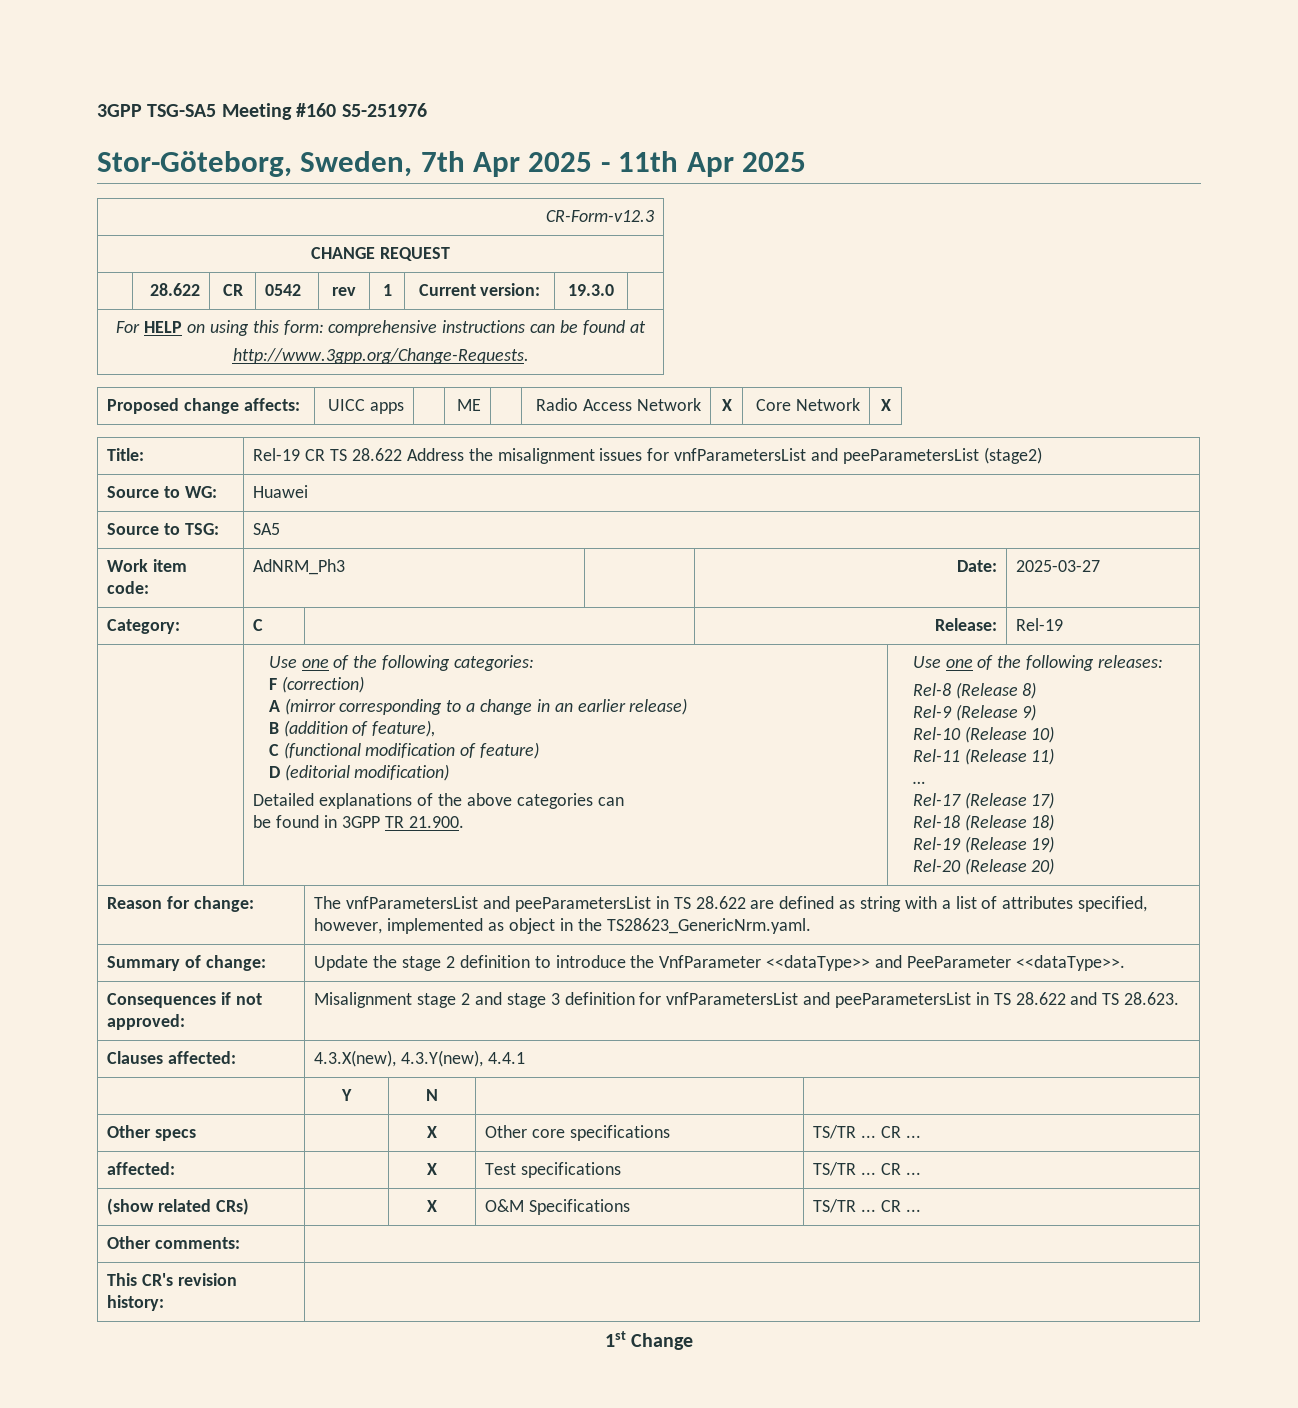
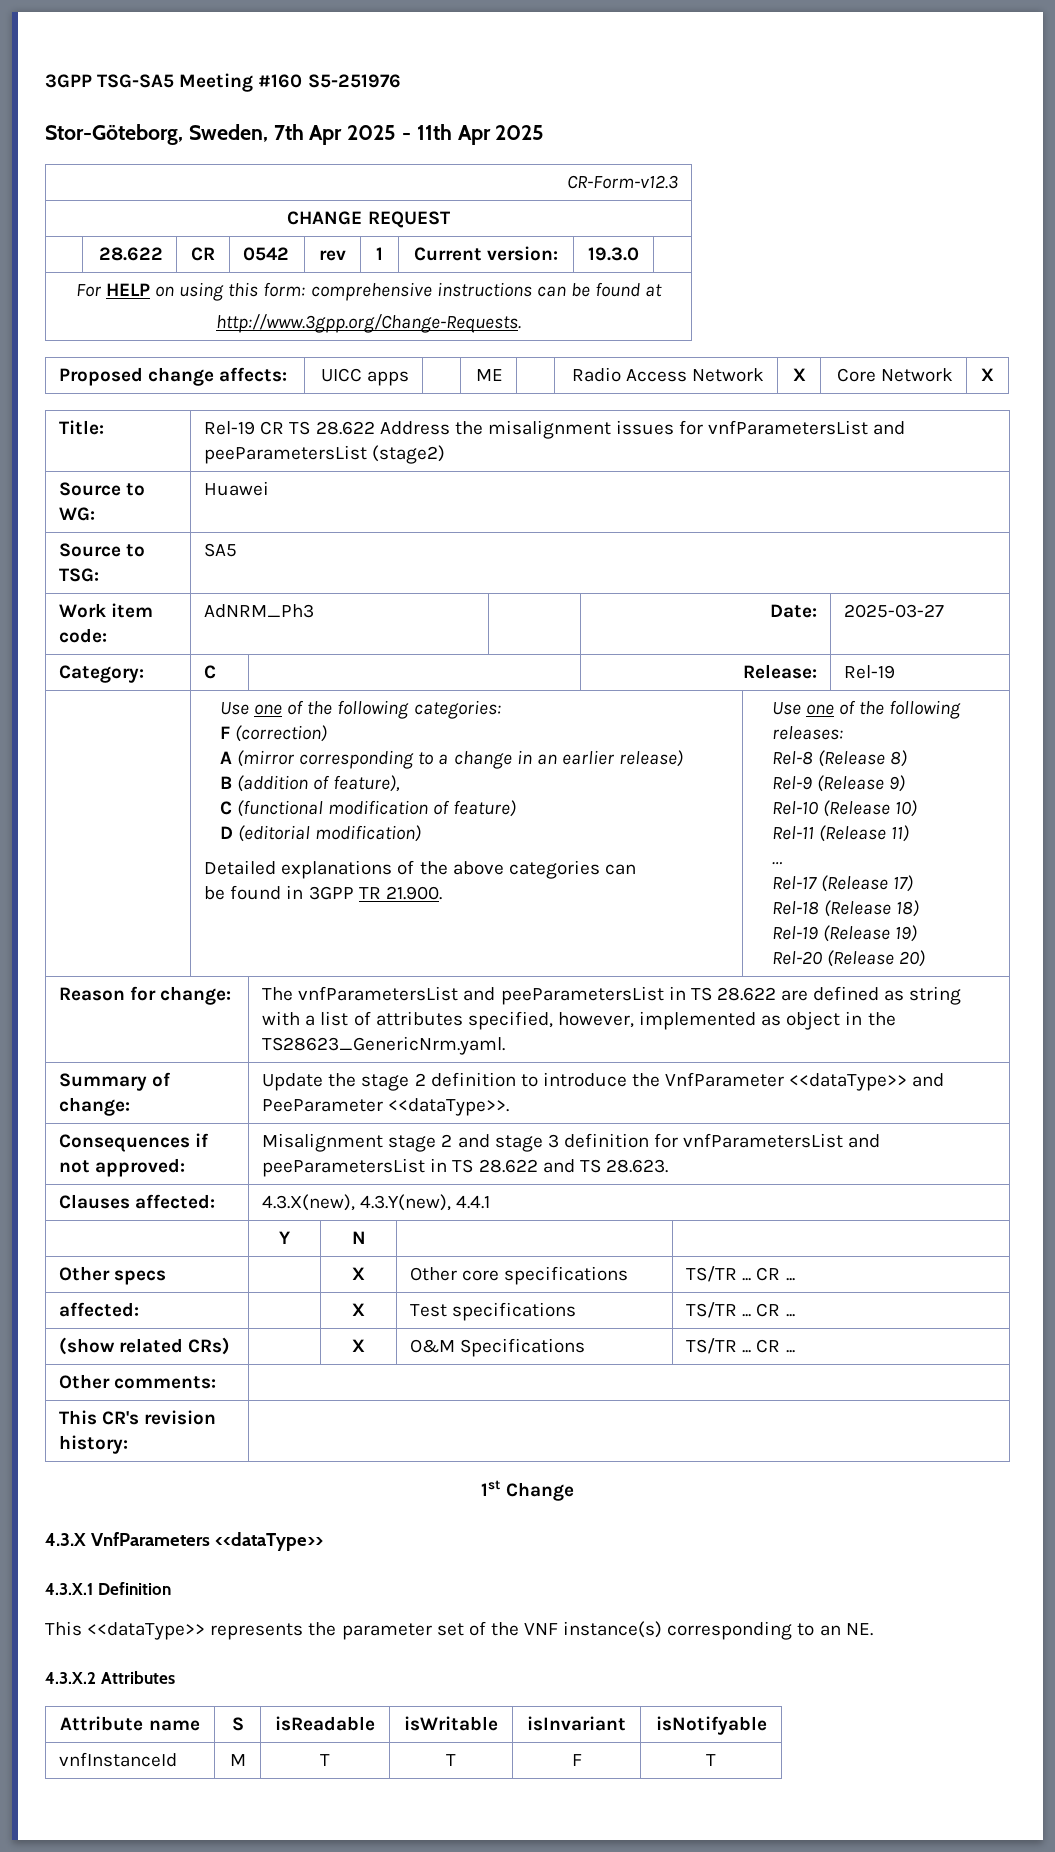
(694, 1341) none -> [45,1532,323,1551] [45,1582,171,1595] [45,1621,873,1640] [45,1671,175,1684] [60,1716,200,1731] [231,1717,244,1731] [275,1716,375,1731] [404,1716,498,1731] [527,1716,626,1731] [655,1716,767,1735] [59,1752,178,1767] [229,1754,246,1766] [320,1754,330,1766] [446,1754,456,1766] [571,1754,582,1766] [706,1754,716,1766] // 4.3.X VnfParameters <<dataType>> // 4.3.X.1 Definition // This <<dataType>> represents the parameter set of the VNF instance(s) corresponding to an NE. // 4.3.X.2 Attributes // Attribute name | S | isReadable | isWritable | isInvariant | isNotifyable // vnfInstanceId | M | T | T | F | T

